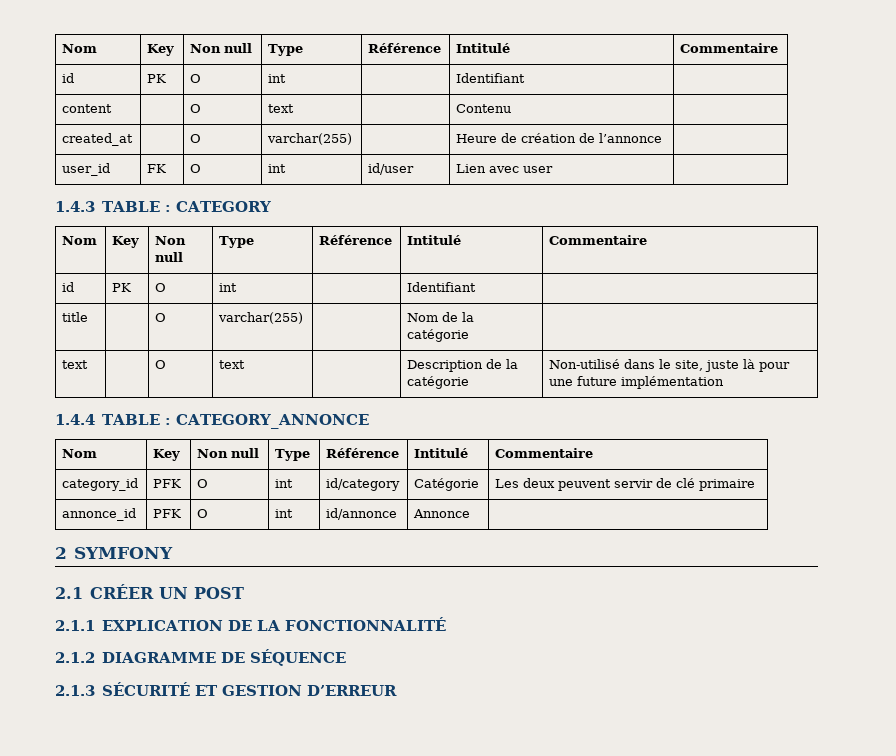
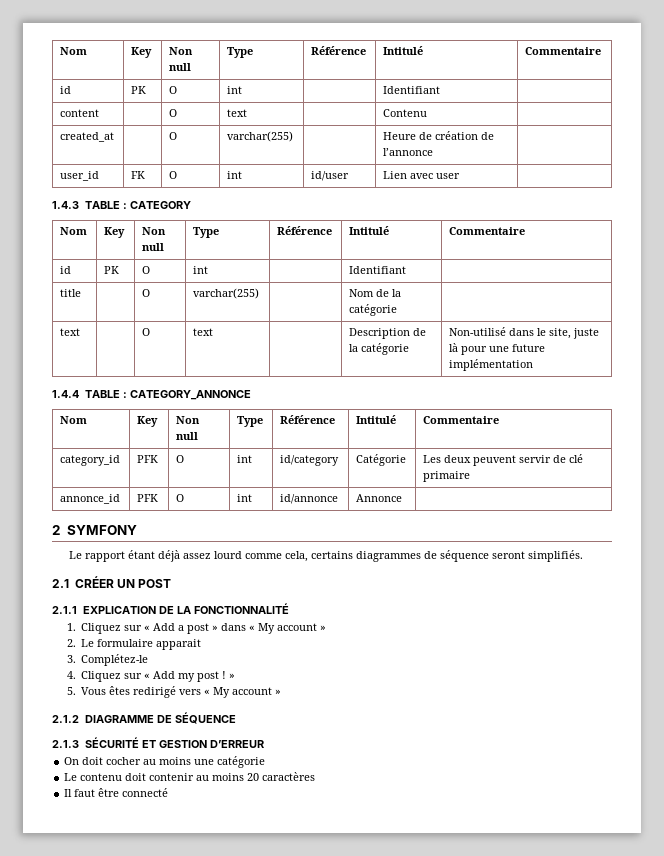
(174, 553) none -> [68,550,583,562] // Le rapport étant déjà assez lourd comme cela, certains diagrammes de séquence seront simplifiés.
(447, 624) none -> [66,623,327,634] [66,639,202,650] [66,654,149,666] [66,671,236,682] [66,686,282,698] // 1. Cliquez sur « Add a post » dans « My account » // 2. Le formulaire apparait // 3. Complétez-le // 4. Cliquez sur « Add my post ! » // 5. Vous êtes redirigé vers « My account »
(398, 690) none -> [64,756,266,768] [64,772,316,781] [64,788,169,797] // On doit cocher au moins une catégorie // Le contenu doit contenir au moins 20 caractères // Il faut être connecté

